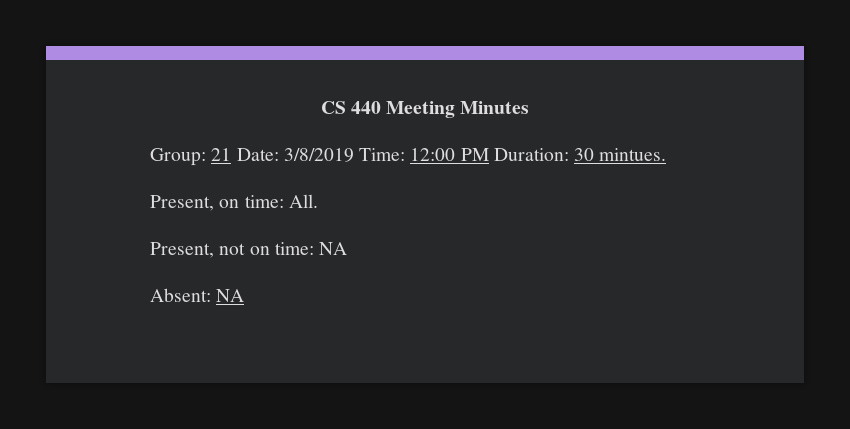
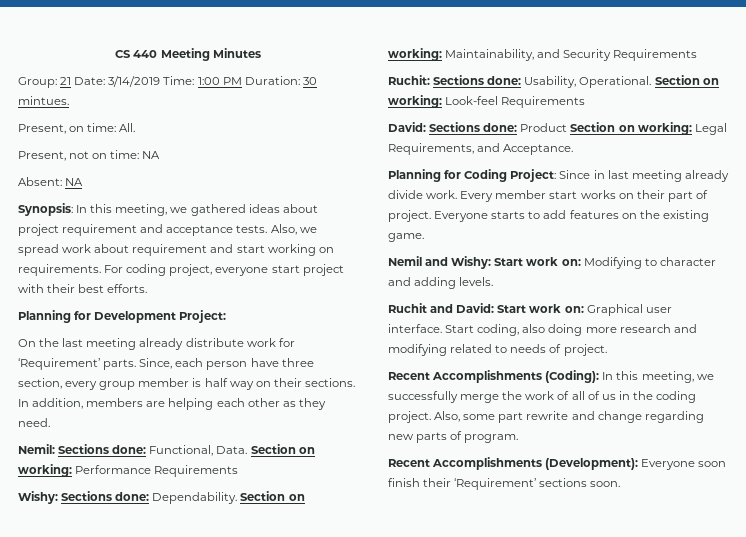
[283,148,456,162] 3/8/2019 Time: 12:00 -> [108,76,220,87] 3/14/2019 Time: 1:00
(245, 295) none -> [18,203,318,216] [18,224,317,236] [18,244,334,256] [18,264,344,276] [18,284,148,293] [18,310,227,323] [18,338,295,350] [18,358,314,370] [18,378,355,390] [18,398,326,410] [18,418,50,427] [18,444,315,456] [18,464,239,477] [18,491,305,504] [388,48,698,61] [388,75,719,88] [388,95,586,108] [388,122,727,135] [388,143,574,155] [388,169,729,182] [388,190,708,202] [388,210,709,222] [388,233,424,242] [388,256,716,269] [388,277,494,289] [388,303,672,316] [388,324,697,336] [388,344,607,356] [388,370,714,383] [388,391,697,403] [388,411,704,423] [388,431,519,443] [388,457,727,470] [388,478,621,490] // Synopsis: In this meeting, we gathered ideas about project requirement and acceptance tests. Also, we spread work about requirement and start working on requirements. For coding project, everyone start project with their best efforts. // Planning for Development Project: // On the last meeting already distribute work for ‘Requirement’ parts. Since, each person have three section, every group member is half way on their sections. In addition, members are helping each other as they need. // Nemil: Sections done: Functional, Data. Section on working: Performance Requirements // Wishy: Sections done: Dependability. Section on working: Maintainability, and Security Requirements // Ruchit: Sections done: Usability, Operational. Section on working: Look-feel Requirements // David: Sections done: Product Section on working: Legal Requirements, and Acceptance. // Planning for Coding Project: Since in last meeting already divide work. Every member start works on their part of project. Everyone starts to add features on the existing game. // Nemil and Wishy: Start work on: Modifying to character and adding levels. // Ruchit and David: Start work on: Graphical user interface. Start coding, also doing more research and modifying related to needs of project. // Recent Accomplishments (Coding): In this meeting, we successfully merge the work of all of us in the coding project. Also, some part rewrite and change regarding new parts of program. // Recent Accomplishments (Development): Everyone soon finish their ‘Requirement’ sections soon.

